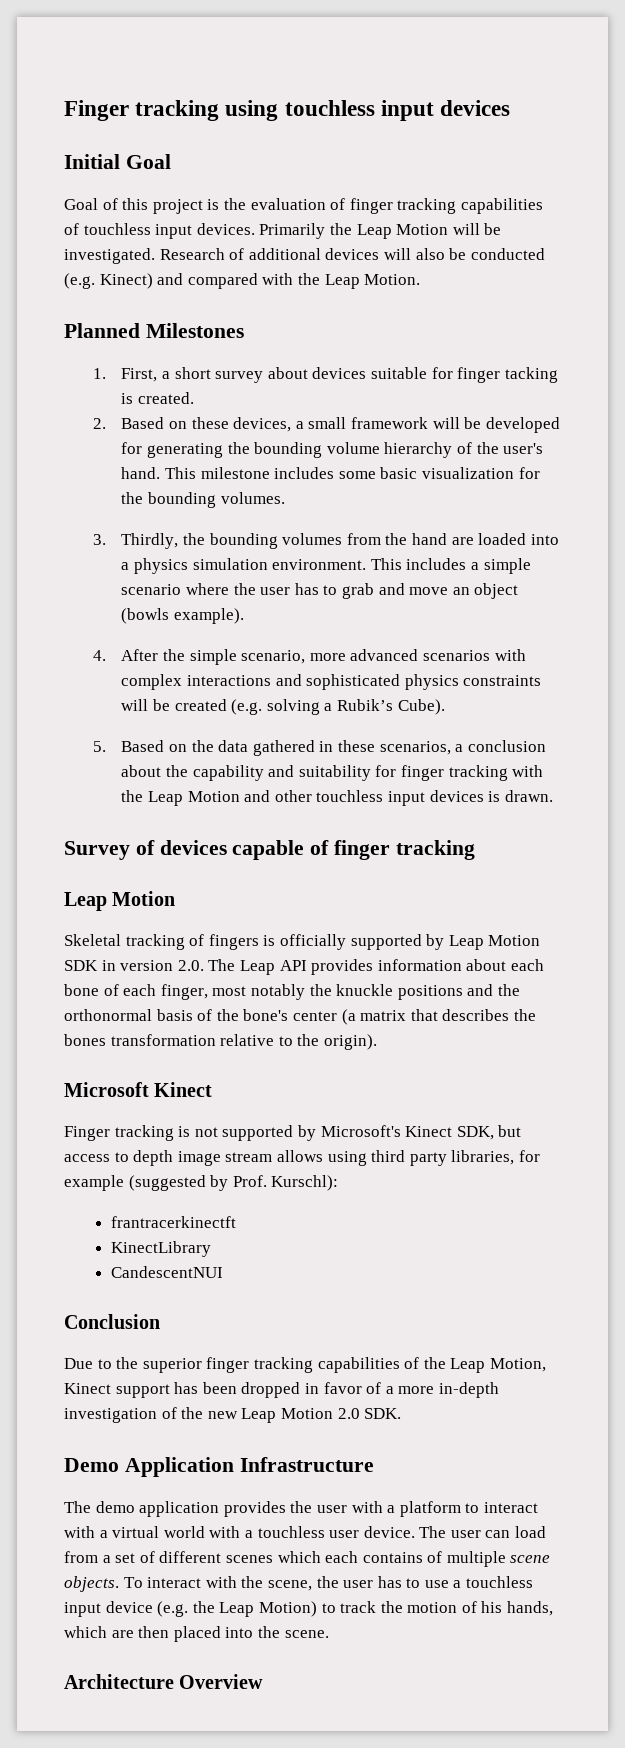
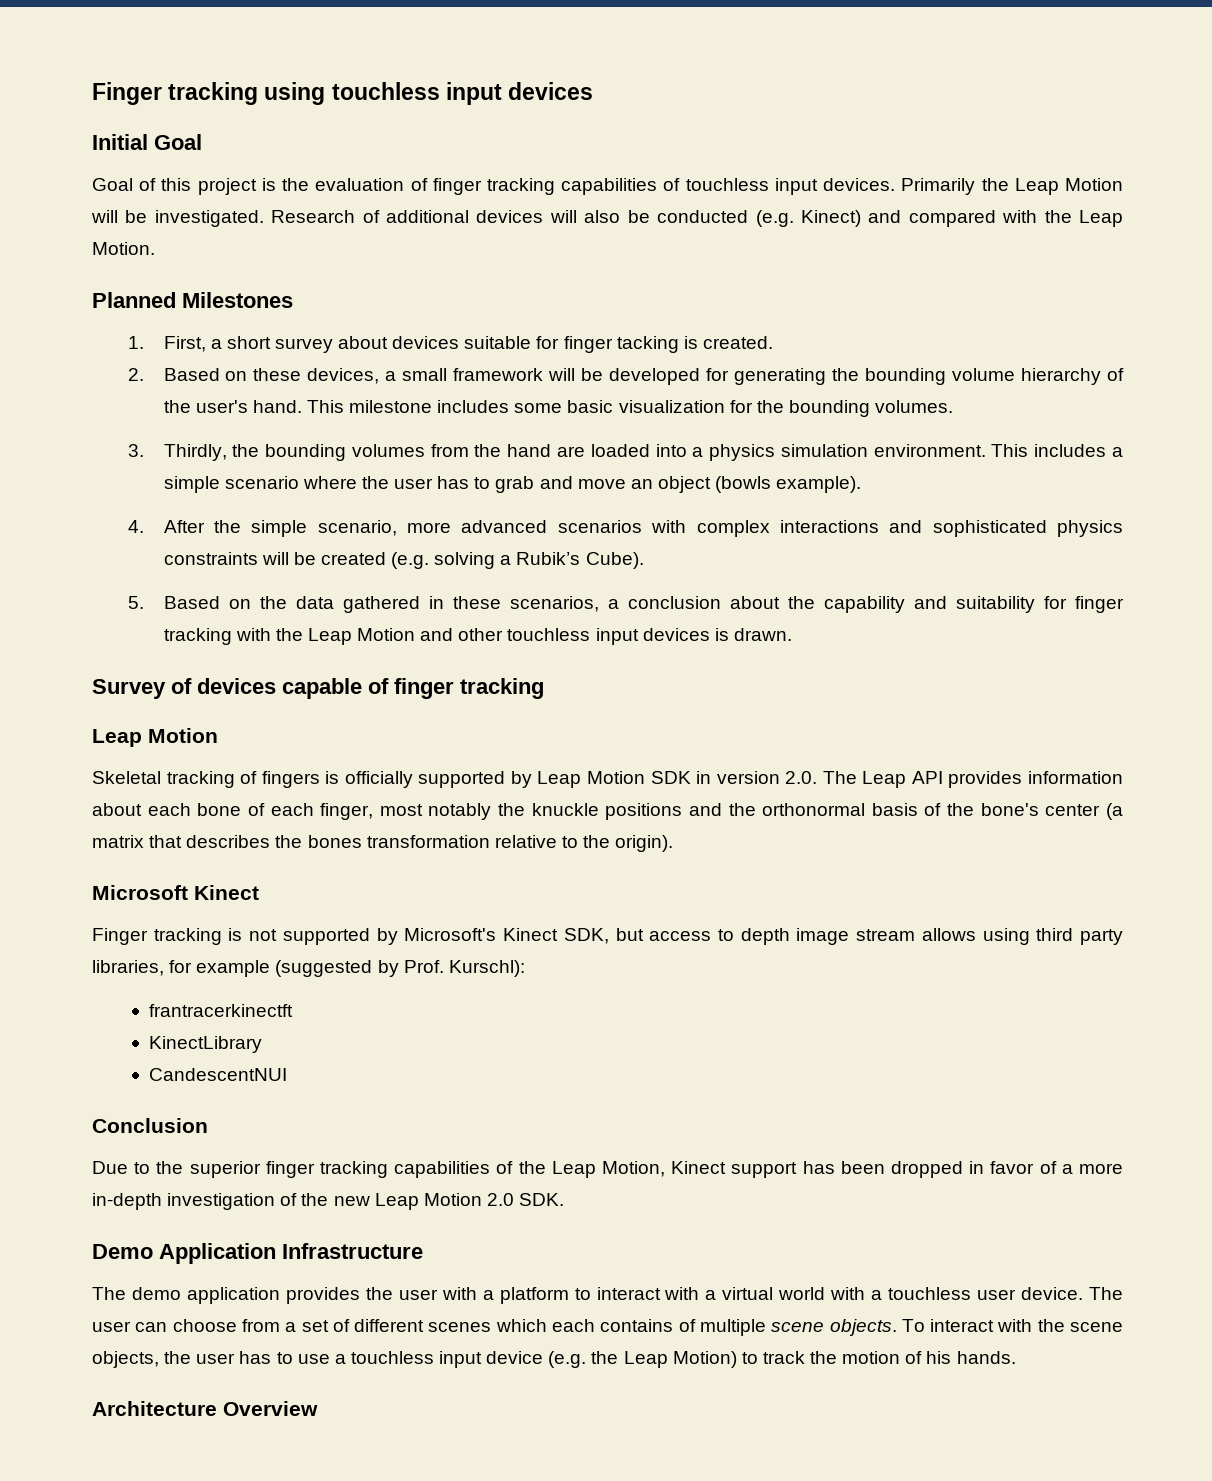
[515,1526,547,1538] load -> [172,1319,237,1332] choose
[267,1580,312,1591] scene, -> [1069,1322,1123,1332] [92,1351,159,1368] scene objects,
[507,1601,554,1616] [64,1626,329,1642] hands, which are then placed into the scene. -> [956,1351,1016,1364] hands.

